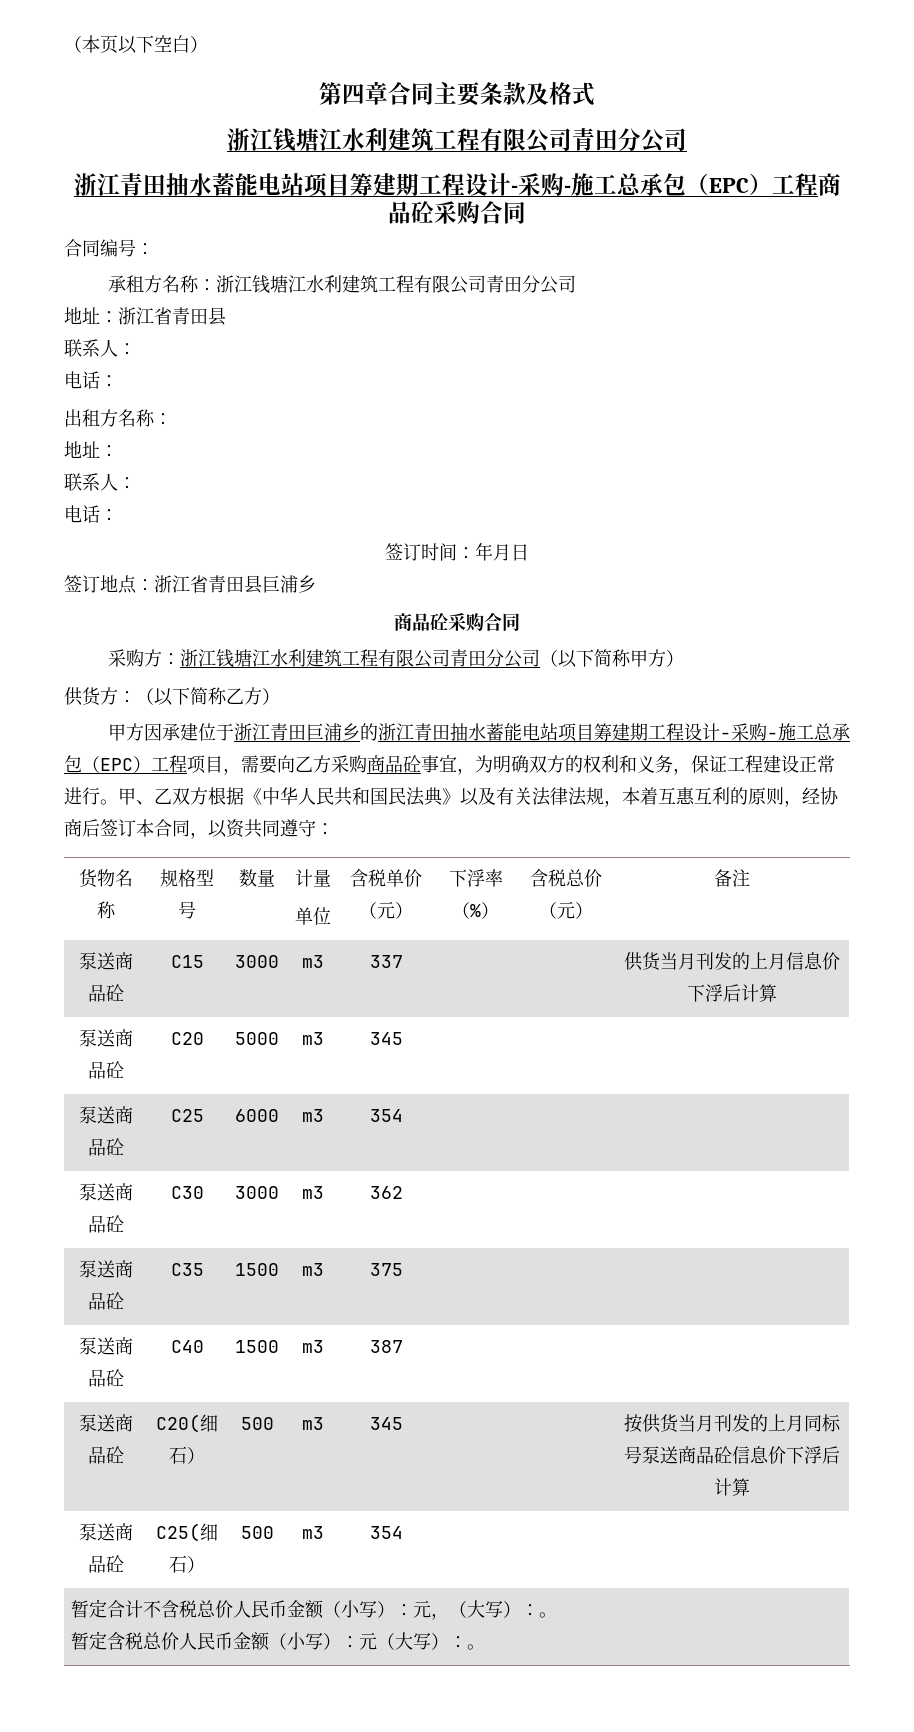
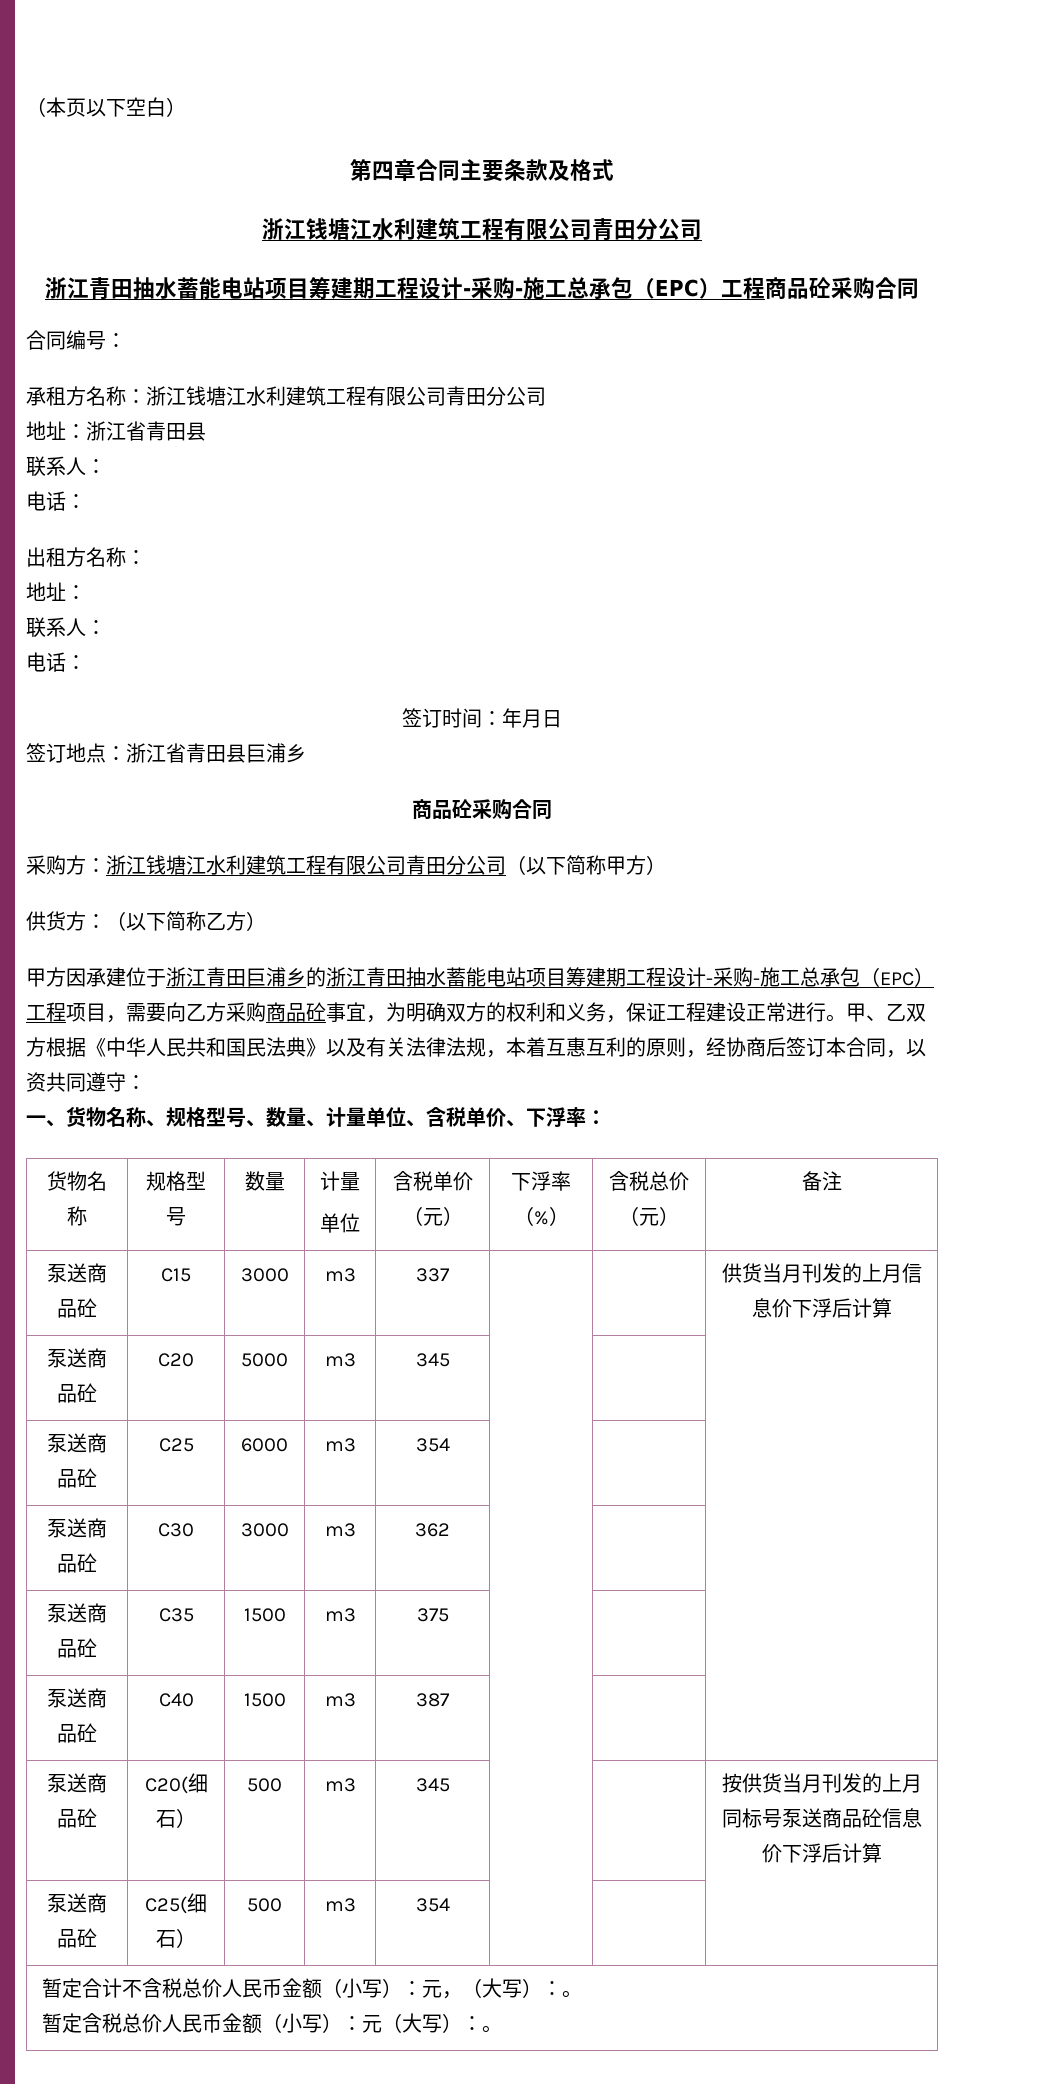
(334, 829) none -> [26,1106,606,1128] // 一、货物名称、规格型号、数量、计量单位、含税单价、下浮率：

